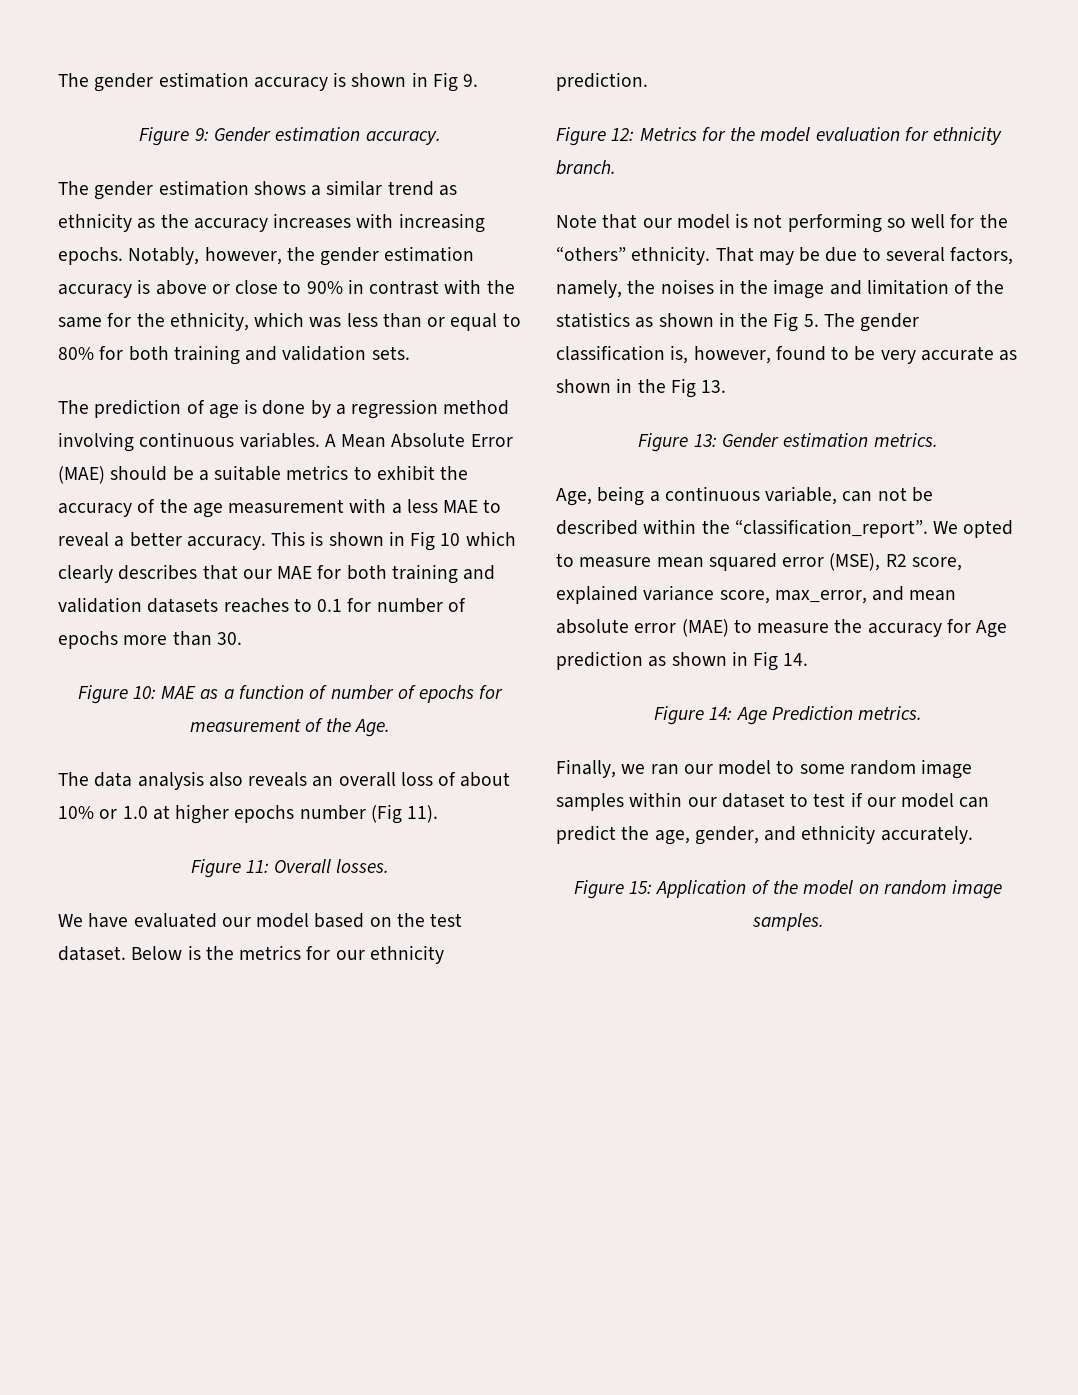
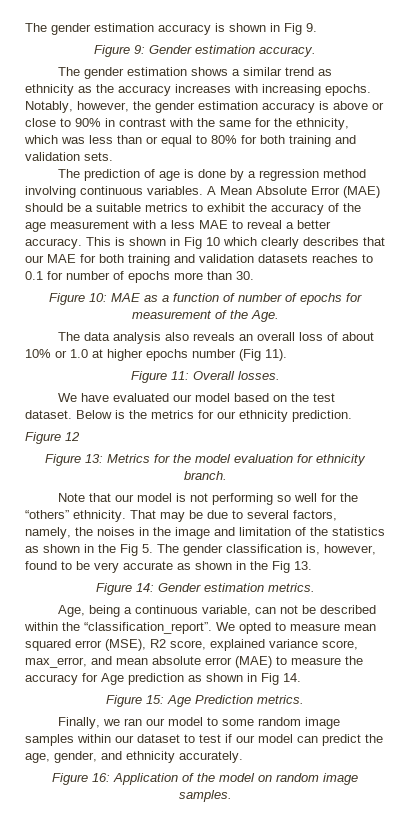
[611,128,635,141] 12: -> [65,432,80,441] [45,454,103,466] 12 // Figure 13:
[693,434,717,447] 13: -> [135,583,154,592] 14:
[709,707,733,720] 14: -> [146,695,164,704] 15:
[629,881,653,894] 15: -> [92,773,110,782] 16:

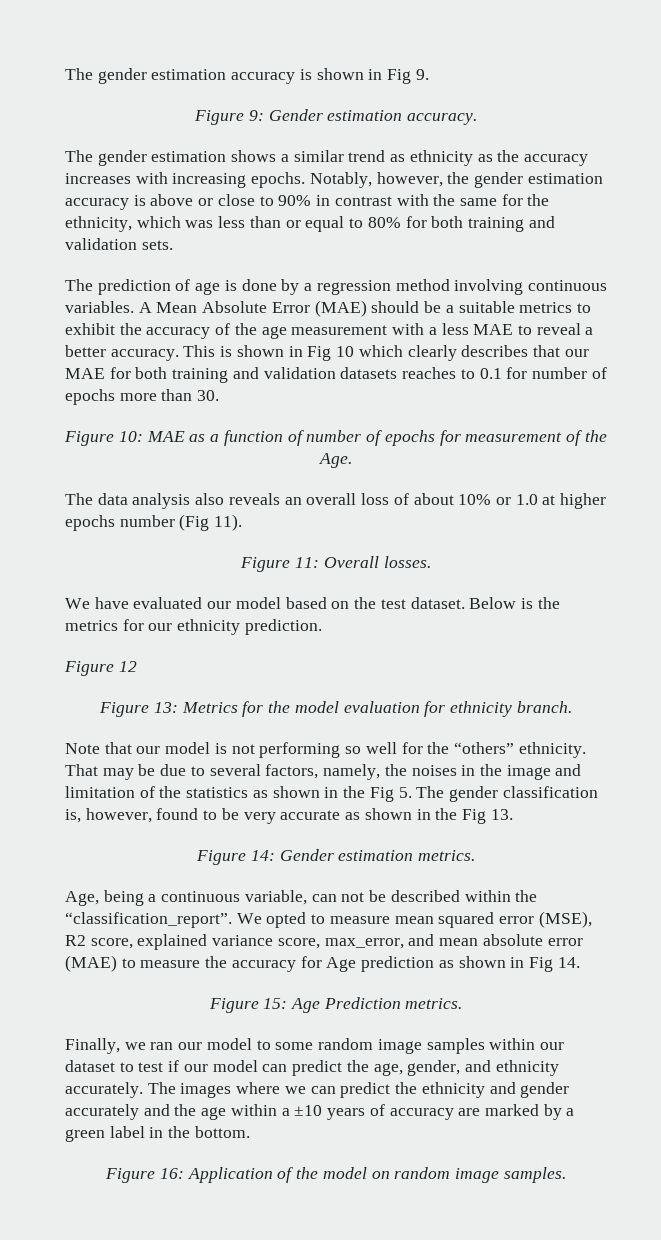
(243, 757) none -> [147,1082,570,1098] [65,1104,575,1120] [65,1126,250,1142] The images where we can predict the ethnicity and gender accurately and the age within a ±10 years of accuracy are marked by a green label in the bottom.

